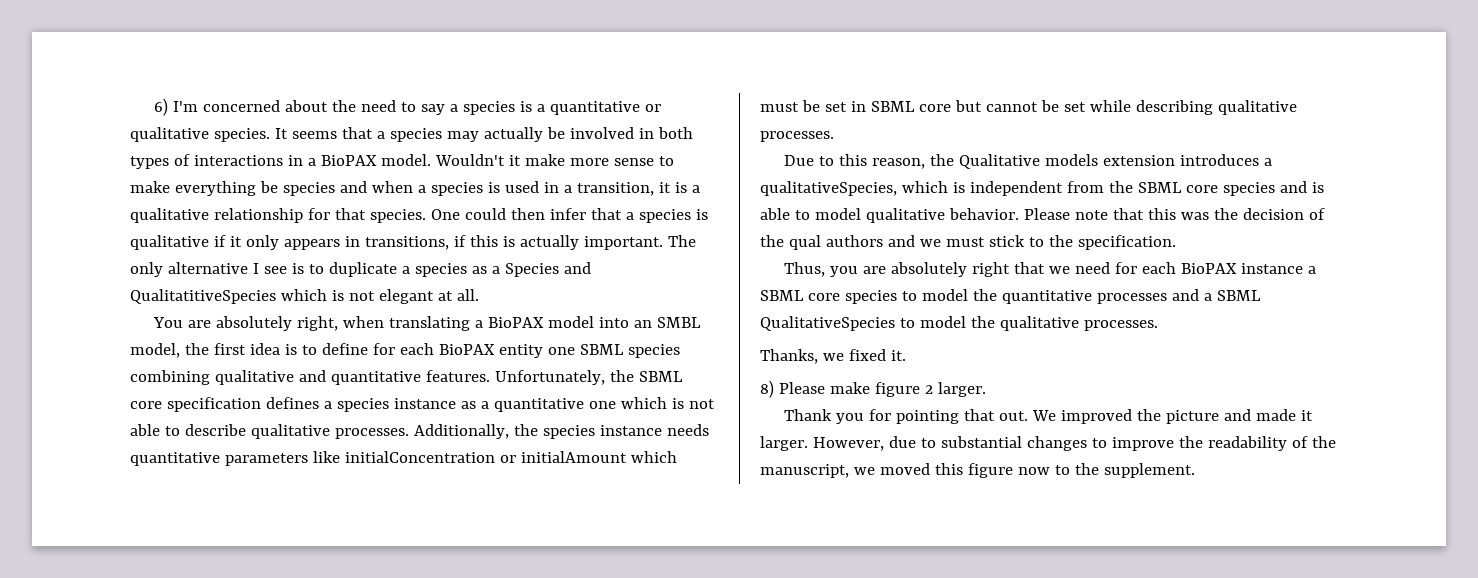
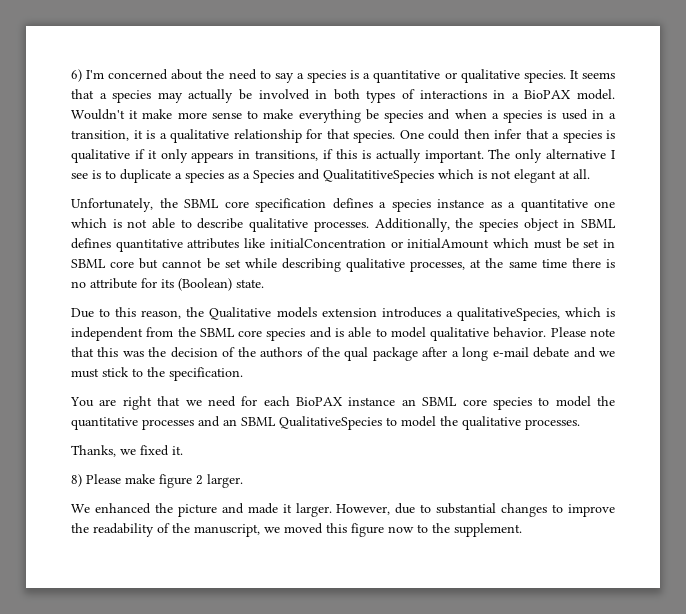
[153,316,702,331] [130,343,680,358] [130,370,490,385] You are absolutely right, when translating a BioPAX model into an SMBL model, the first idea is to define for each BioPAX entity one SBML species combining qualitative and quantitative features. -> (590, 174) none
[599,424,709,436] [130,452,308,466] instance needs quantitative parameters -> [523,218,616,231] [71,238,240,252] object in SBML defines quantitative attributes
[760,131,834,142] processes. -> [410,258,615,272] [71,278,264,291] processes, at the same time there is no attribute for its (Boolean) state.
[788,235,883,250] qual authors -> [260,347,570,361] authors of the qual package after a long e-mail debate
[784,262,968,277] Thus, you are absolutely -> [70,397,117,407] You are
[1308,266,1317,274] a -> [401,399,416,406] an
[1203,293,1212,301] a -> [223,419,237,426] an
[784,409,1133,424] Thank you for pointing that out. We improved -> [71,503,151,514] We enhanced

